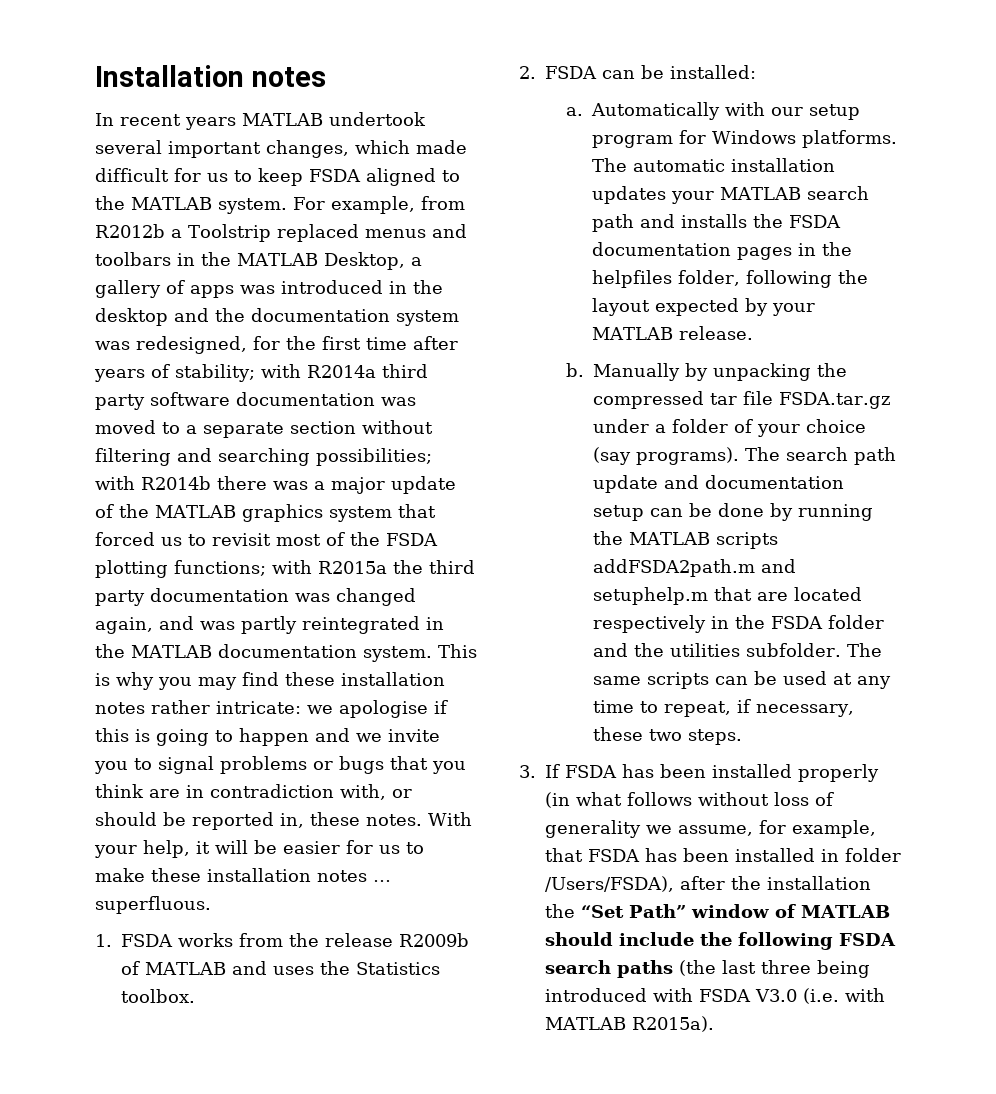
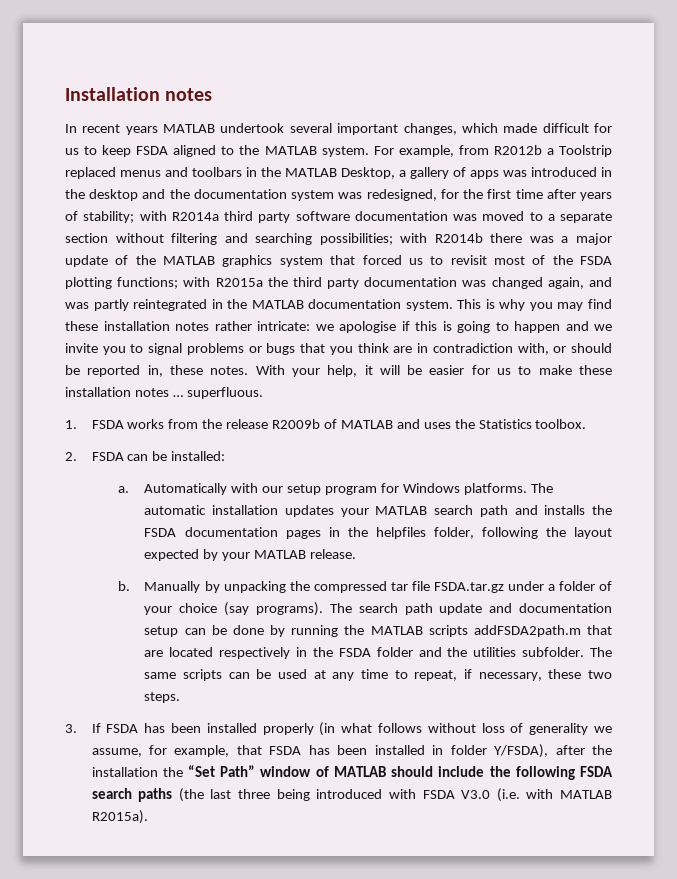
[761,559,797,573] [593,587,709,605] and setuphelp.m -> (581, 631) none
[545,876,674,892] /Users/FSDA), -> [494,744,549,758] Y/FSDA),

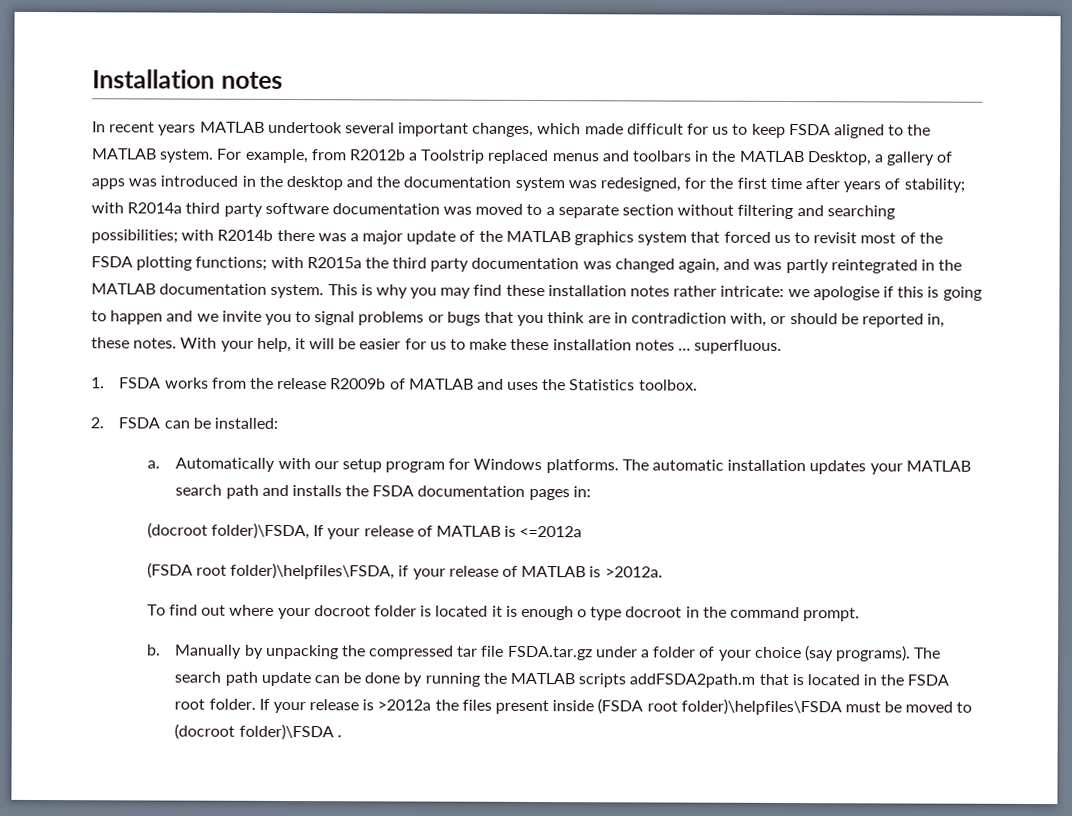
[328,527,612,539] [144,549,357,561] in the helpfiles folder, following the layout expected by your MATLAB release. -> [572,486,591,498] [146,522,583,540] [146,562,663,580] [146,604,861,622] in: // (docroot folder)\FSDA, If your release of MATLAB is <=2012a // (FSDA root folder)\helpfiles\FSDA, if your release of MATLAB is >2012a. // To find out where your docroot folder is located it is enough o type docroot in the command prompt.
[489,603,612,613] [144,626,179,637] and documentation setup -> (311, 679) none
[144,647,613,659] [144,669,612,681] [144,692,181,703] [65,722,612,736] [91,744,612,758] [91,765,613,780] [91,788,612,802] [91,810,148,824] are located respectively in the FSDA folder and the utilities subfolder. The same scripts can be used at any time to repeat, if necessary, these two steps. // 3. If FSDA has been installed properly (in what follows without loss of generality we assume, for example, that FSDA has been installed in folder Y/FSDA), after the installation the “Set Path” window of MATLAB should include the following FSDA search paths (the last three being introduced with FSDA V3.0 (i.e. with MATLAB R2015a). -> [791,674,950,686] [174,698,973,716] [174,723,342,741] is located in the FSDA root folder. If your release is >2012a the files present inside (FSDA root folder)\helpfiles\FSDA must be moved to (docroot folder)\FSDA .

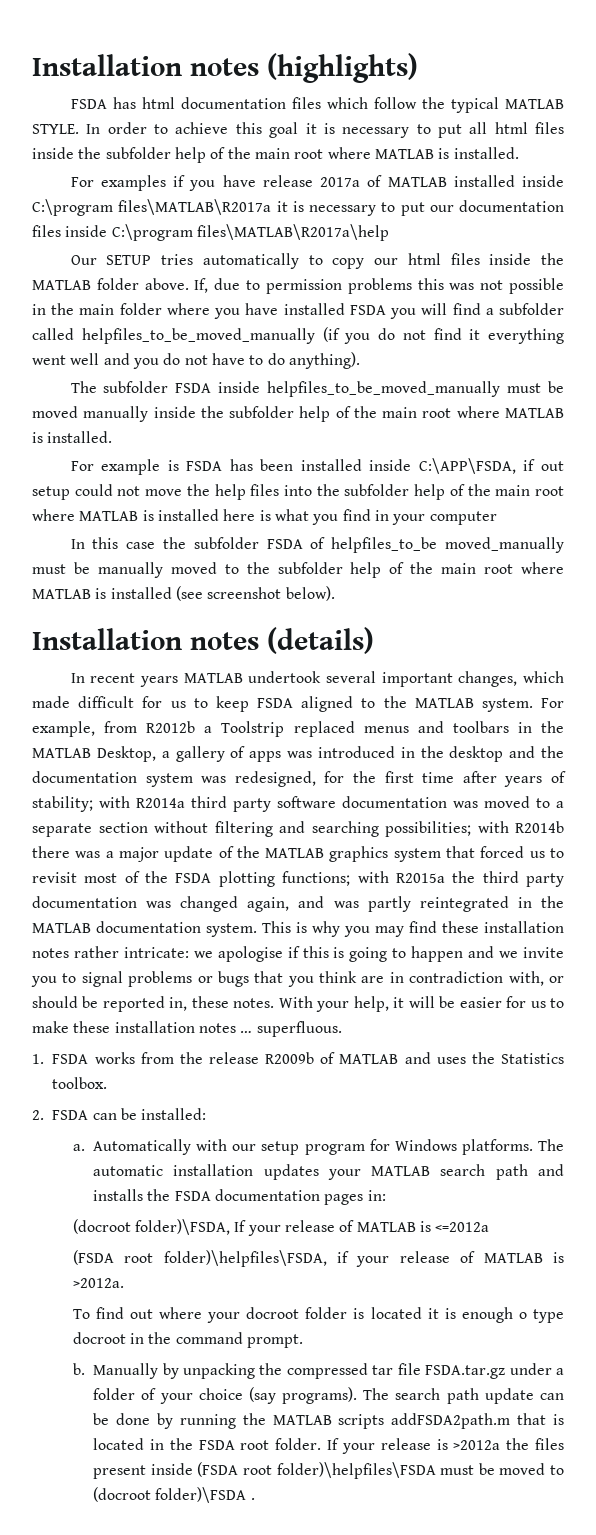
[92,69,283,89] Installation notes -> [32,53,418,83] [70,97,564,113] [32,122,564,138] [32,147,519,163] [70,175,564,191] [32,199,564,216] [32,224,389,241] [70,253,564,269] [32,278,564,294] [32,303,564,319] [32,327,564,344] [32,352,360,369] [70,381,564,397] [32,406,564,422] [32,431,113,443] [70,458,564,475] [32,484,564,500] [32,509,497,525] [70,537,564,553] [32,562,565,578] [32,586,335,601] [32,627,374,654] Installation notes (highlights) // FSDA has html documentation files which follow the typical MATLAB STYLE. In order to achieve this goal it is necessary to put all html files inside the subfolder help of the main root where MATLAB is installed. // For examples if you have release 2017a of MATLAB installed inside C:\program files\MATLAB\R2017a it is necessary to put our documentation files inside C:\program files\MATLAB\R2017a\help // Our SETUP tries automatically to copy our html files inside the MATLAB folder above. If, due to permission problems this was not possible in the main folder where you have installed FSDA you will find a subfolder called helpfiles_to_be_moved_manually (if you do not find it everything went well and you do not have to do anything). // The subfolder FSDA inside helpfiles_to_be_moved_manually must be moved manually inside the subfolder help of the main root where MATLAB is installed. // For example is FSDA has been installed inside C:\APP\FSDA, if out setup could not move the help files into the subfolder help of the main root where MATLAB is installed here is what you find in your computer // In this case the subfolder FSDA of helpfiles_to_be moved_manually must be manually moved to the subfolder help of the main root where MATLAB is installed (see screenshot below). // Installation notes (details)

